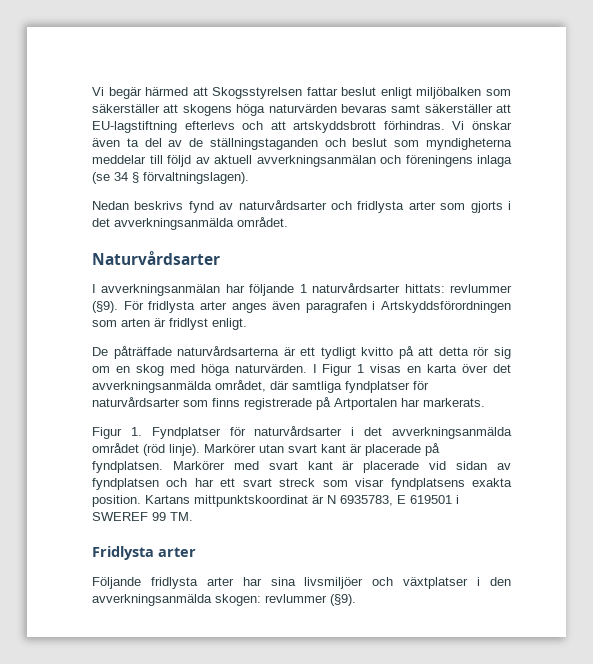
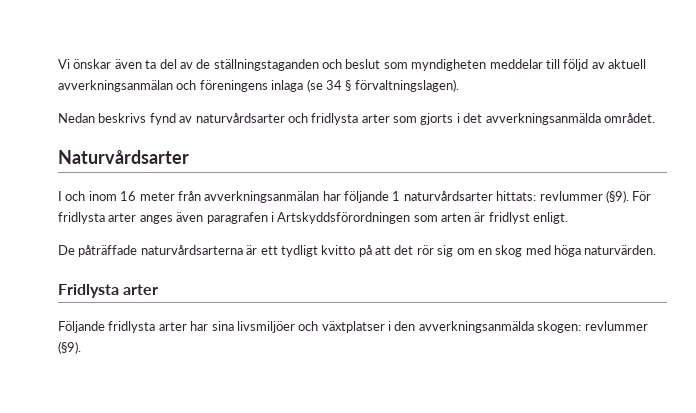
[92,87,511,99] [92,104,511,116] [92,121,465,133] Vi begär härmed att Skogsstyrelsen fattar beslut enligt miljöbalken som säkerställer att skogens höga naturvärden bevaras samt säkerställer att EU-lagstiftning efterlevs och att artskyddsbrott förhindras. Vi -> [58,59,70,69] Vi
[425,138,512,150] myndigheterna -> [411,59,487,71] myndigheten
(96, 288) none -> [65,191,201,201] och inom 16 meter från
[438,347,469,356] detta -> [394,245,414,255] det
[312,364,511,376] [92,380,429,393] [92,397,485,410] [92,426,512,439] [92,443,440,456] [92,461,512,473] [92,478,512,490] [92,495,459,507] [92,512,193,521] I Figur 1 visas en karta över det avverkningsanmälda området, där samtliga fyndplatser för naturvårdsarter som finns registrerade på Artportalen har markerats. // Figur 1. Fyndplatser för naturvårdsarter i det avverkningsanmälda området (röd linje). Markörer utan svart kant är placerade på fyndplatsen. Markörer med svart kant är placerade vid sidan av fyndplatsen och har ett svart streck som visar fyndplatsens exakta position. Kartans mittpunktskoordinat är N 6935783, E 619501 i SWEREF 99 TM. -> (657, 250) none

